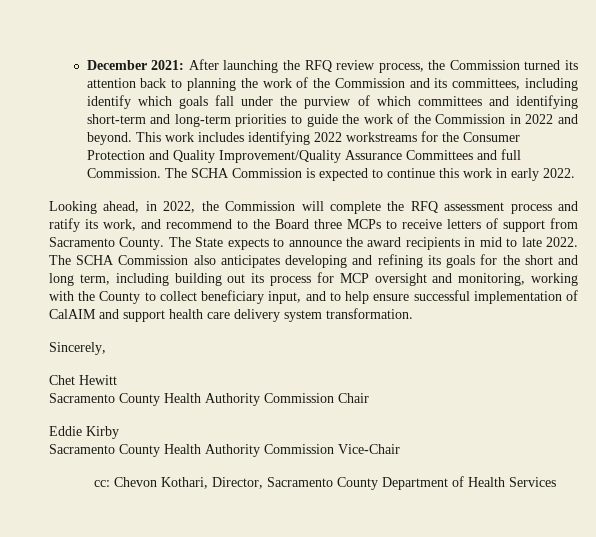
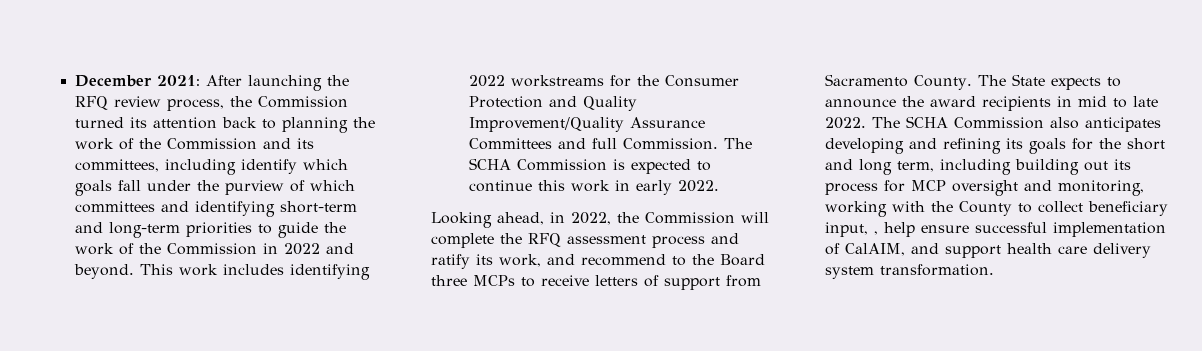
[305,291,341,301] and to -> [874,231,878,235] ,
[49,309,96,319] CalAIM -> [845,243,905,256] CalAIM,
[49,342,106,355] [49,375,117,385] [49,393,369,406] [49,426,119,439] [49,444,400,457] [93,476,556,490] // Sincerely, // Chet Hewitt // Sacramento County Health Authority Commission Chair // Eddie Kirby // Sacramento County Health Authority Commission Vice-Chair // cc: Chevon Kothari, Director, Sacramento County Department of Health Services -> (994, 270) none

